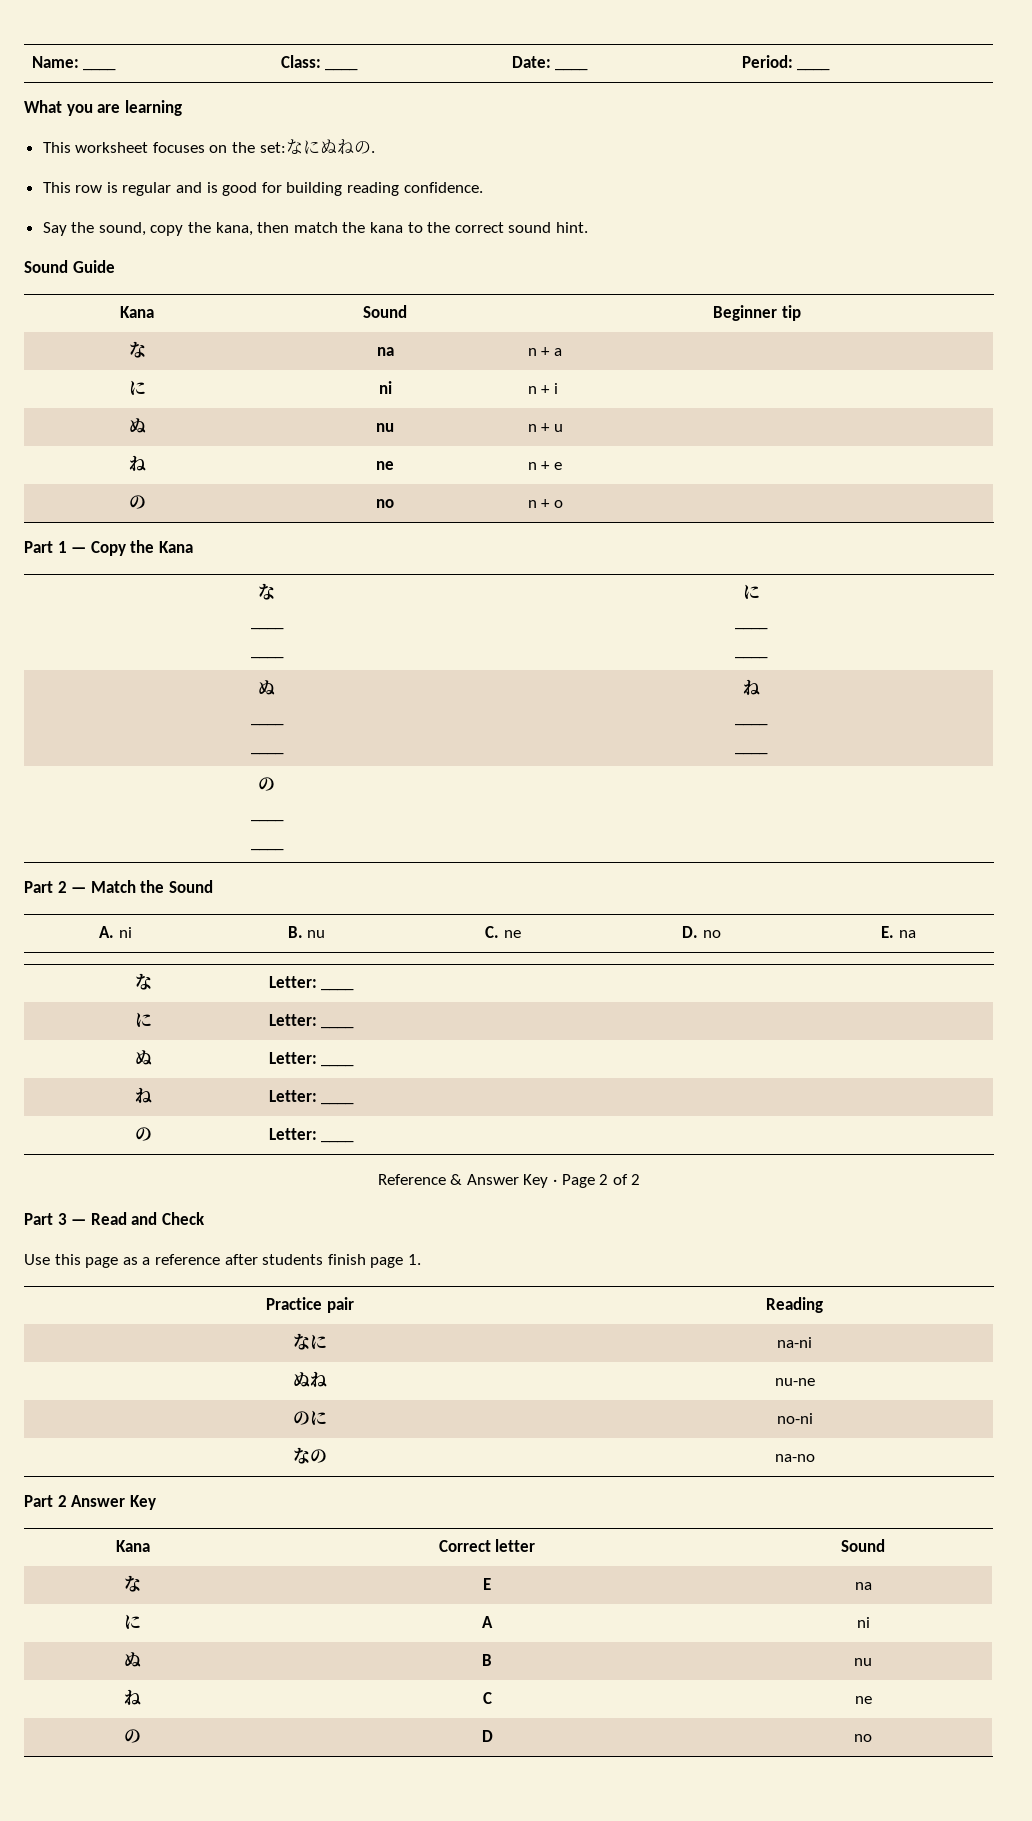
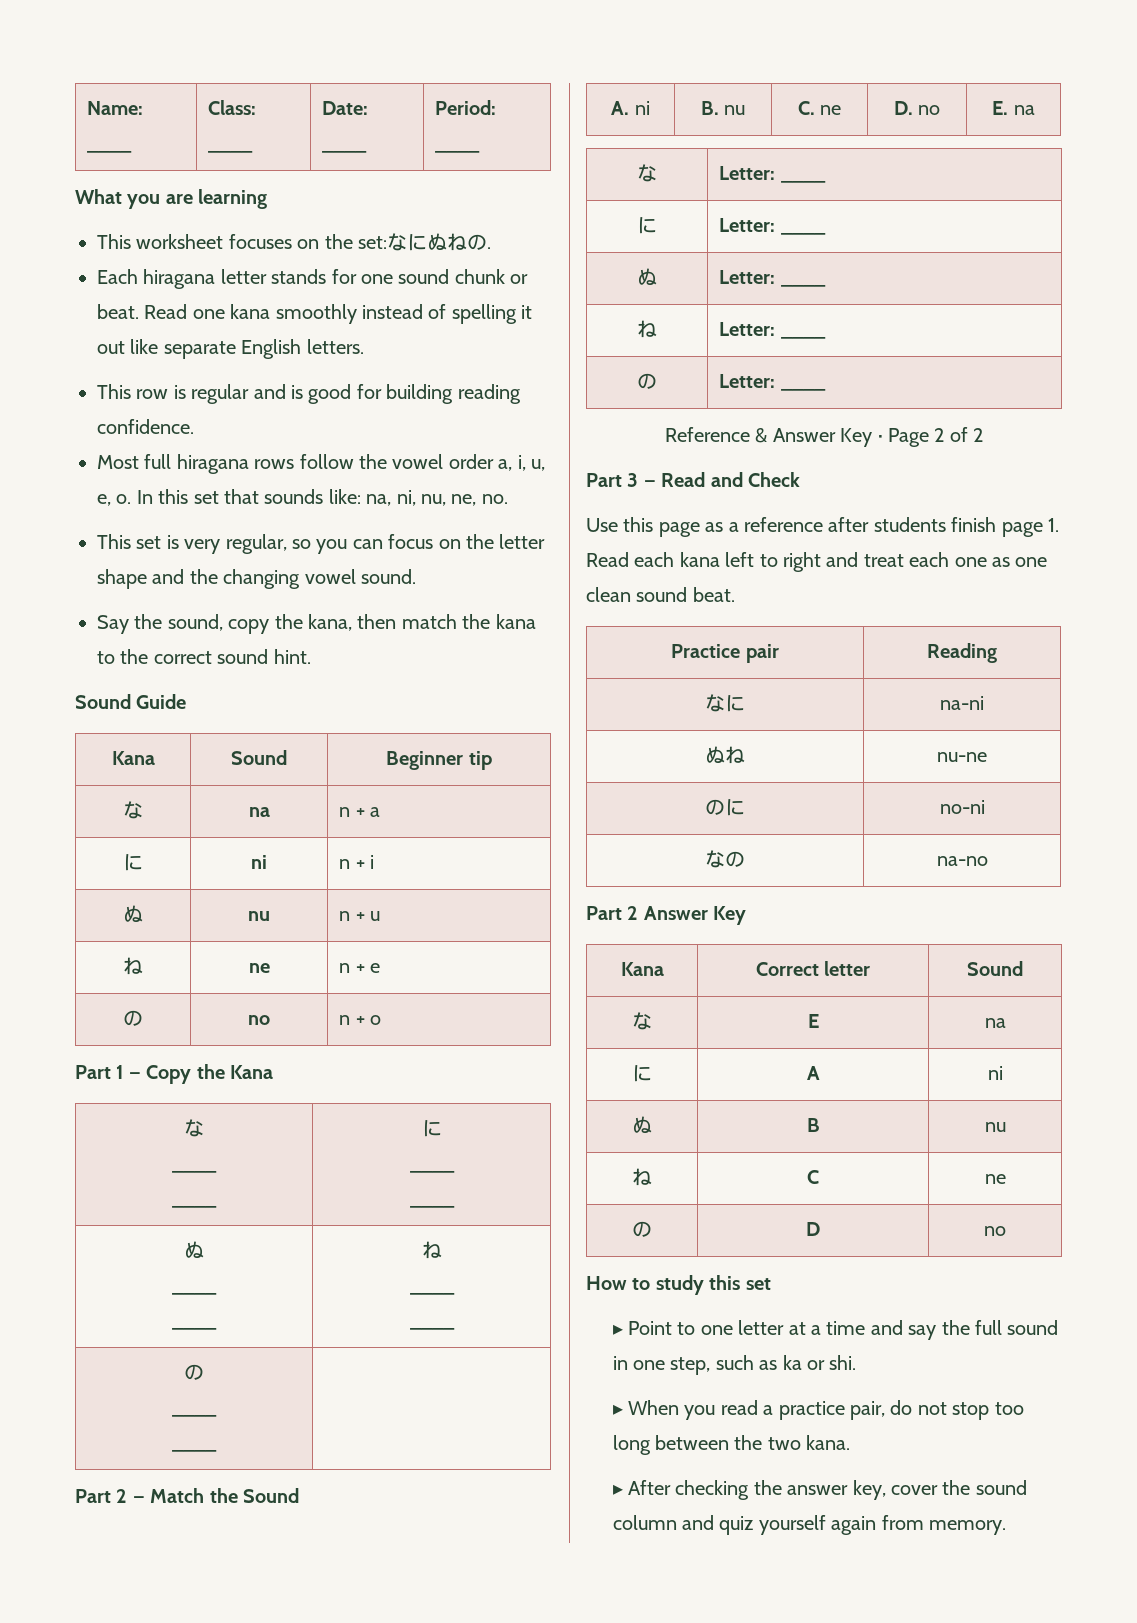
(375, 152) none -> [97,269,529,289] [97,304,533,324] [97,339,364,359] // Each hiragana letter stands for one sound chunk or beat. Read one kana smoothly instead of spelling it out like separate English letters.
(483, 187) none -> [97,454,545,474] [97,489,508,506] [97,534,546,554] [97,569,416,589] // Most full hiragana rows follow the vowel order a, i, u, e, o. In this set that sounds like: na, ni, nu, ne, no. // This set is very regular, so you can focus on the letter shape and the changing vowel sound.
(421, 1259) none -> [586,552,1048,572] [586,587,735,602] Read each kana left to right and treat each one as one clean sound beat.
(872, 1738) none -> [586,1275,771,1295] [612,1320,1059,1340] [612,1355,857,1375] [612,1400,1024,1420] [612,1435,851,1455] [612,1480,1027,1500] [612,1515,1007,1535] // How to study this set // ▸ Point to one letter at a time and say the full sound in one step, such as ka or shi. // ▸ When you read a practice pair, do not stop too long between the two kana. // ▸ After checking the answer key, cover the sound column and quiz yourself again from memory.

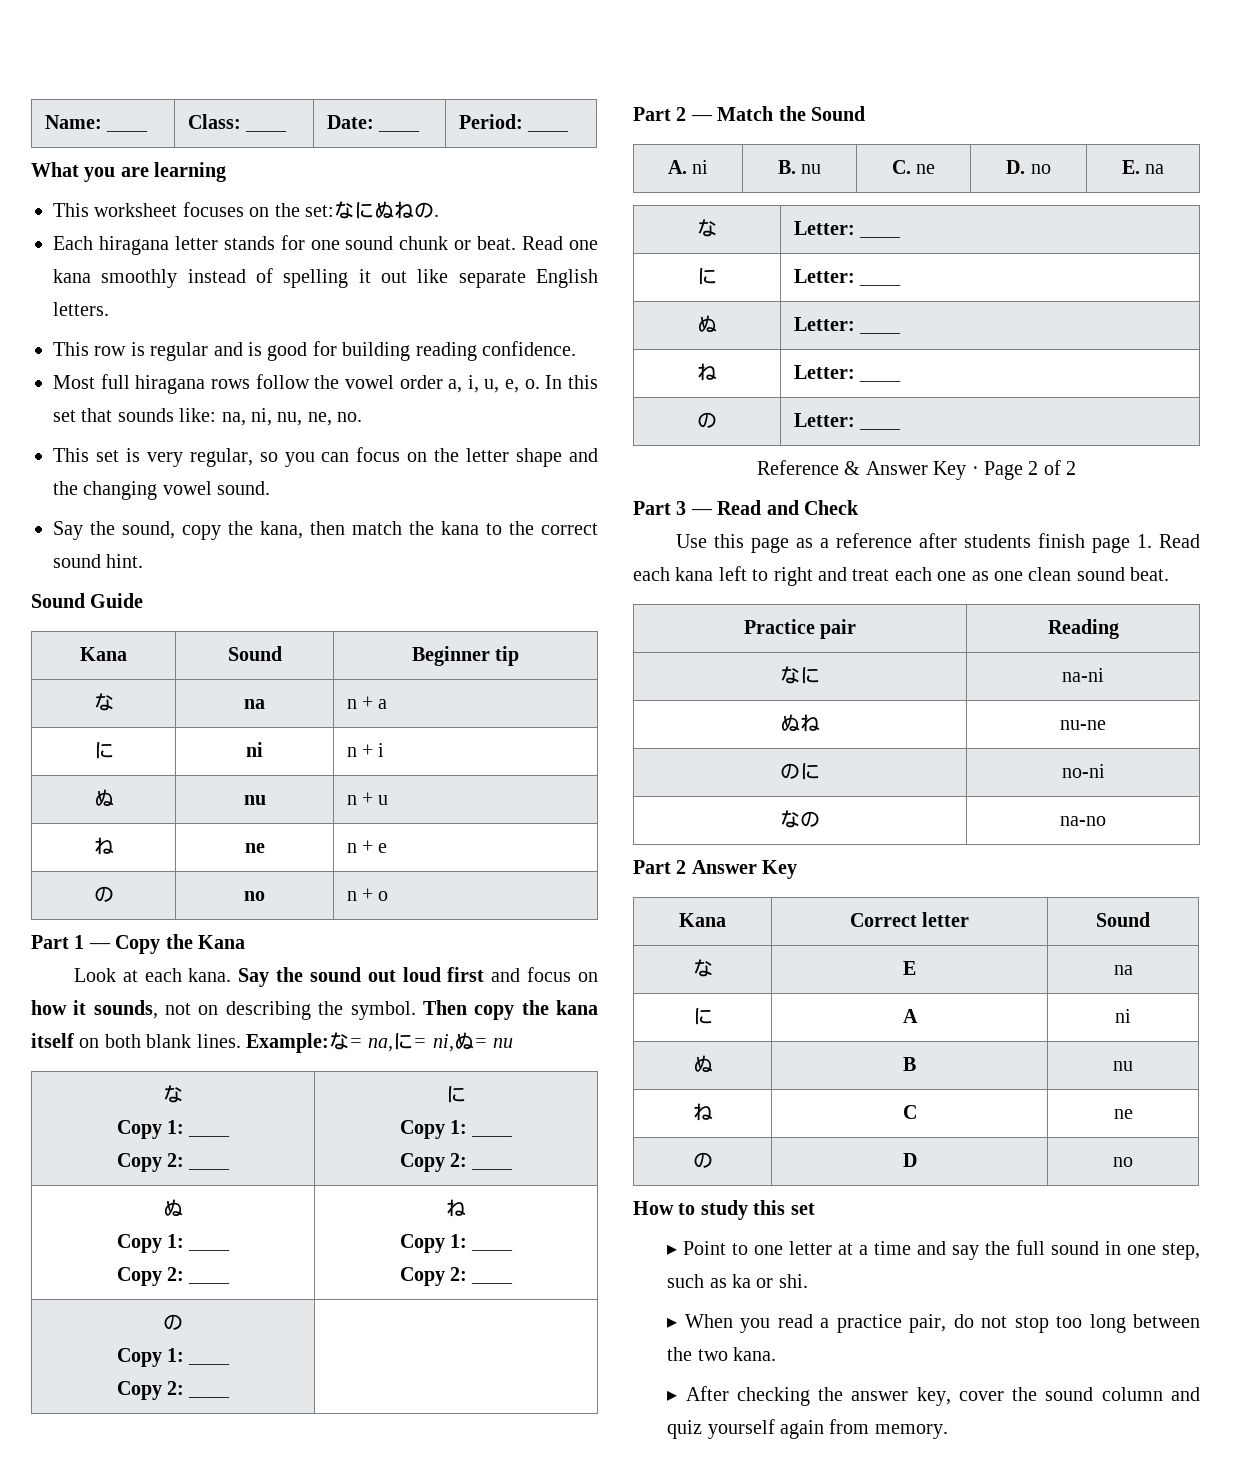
(273, 1072) none -> [73,967,598,987] [31,1000,599,1020] [31,1032,514,1053] // Look at each kana. Say the sound out loud first and focus on how it sounds, not on describing the symbol. Then copy the kana itself on both blank lines. Example:な= na,に= ni,ぬ= nu
[172,1170,217,1173] ____ // -> [116,1120,184,1139] [188,1134,231,1137] [116,1153,184,1172] Copy 1: ____ // Copy 2:
[409,1170,455,1173] ____ // -> [399,1120,467,1139] [471,1134,514,1137] [399,1153,467,1172] Copy 1: ____ // Copy 2:
[172,1292,217,1295] ____ // -> [116,1234,184,1253] [188,1248,231,1251] [116,1267,184,1286] Copy 1: ____ // Copy 2:
[409,1292,455,1295] ____ // -> [399,1234,467,1253] [471,1248,514,1251] [399,1267,467,1286] Copy 1: ____ // Copy 2:
[172,1414,217,1417] ____ // -> [116,1348,184,1367] [188,1362,231,1365] [116,1381,184,1400] Copy 1: ____ // Copy 2:

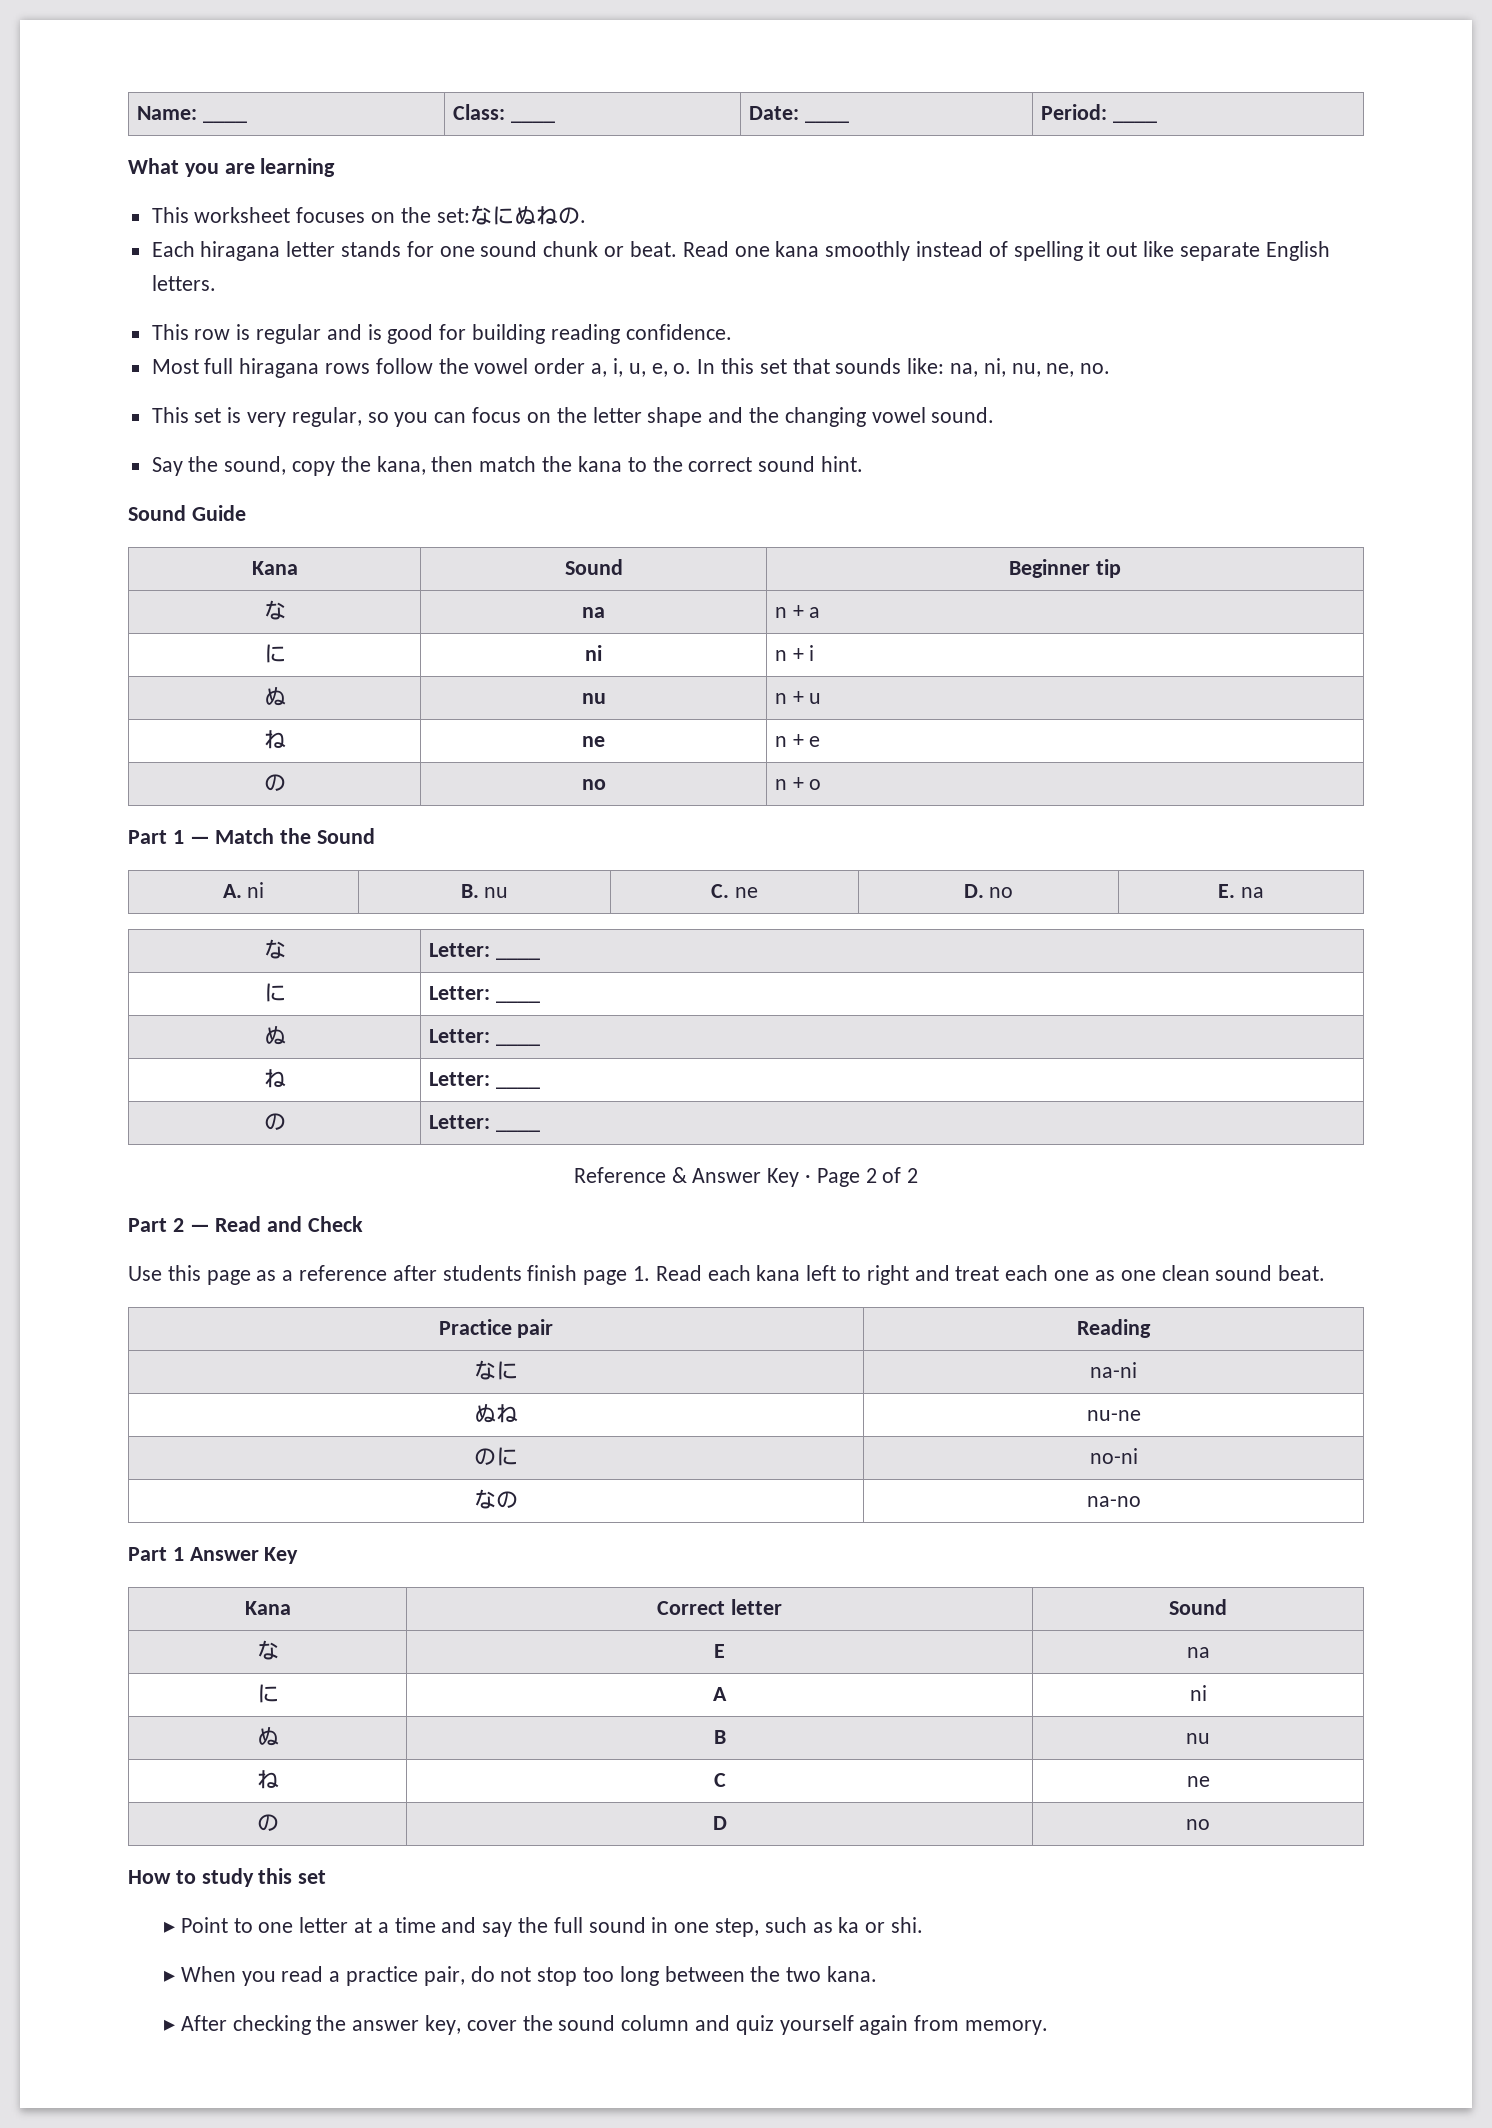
[115,934,245,954] [73,967,598,987] [31,1000,599,1020] [31,1032,514,1053] [163,1085,183,1103] [116,1120,184,1139] [188,1134,231,1137] [116,1153,184,1172] [188,1167,231,1170] [446,1086,466,1103] [399,1120,467,1139] [471,1134,514,1137] [399,1153,467,1172] [471,1167,514,1170] [163,1199,183,1217] [116,1234,184,1253] [188,1248,231,1251] [116,1267,184,1286] [188,1281,231,1284] [446,1199,466,1217] [399,1234,467,1253] [471,1248,514,1251] [399,1267,467,1286] [471,1281,514,1284] [163,1314,183,1330] [116,1348,184,1367] [188,1362,231,1365] [116,1381,184,1400] [188,1395,231,1398] [633,107,713,121] Copy the Kana // Look at each kana. Say the sound out loud first and focus on how it sounds, not on describing the symbol. Then copy the kana itself on both blank lines. Example:な= na,に= ni,ぬ= nu // な // Copy 1: ____ // Copy 2: ____ | に // Copy 1: ____ // Copy 2: ____ // ぬ // Copy 1: ____ // Copy 2: ____ | ね // Copy 1: ____ // Copy 2: ____ // の // Copy 1: ____ // Copy 2: ____ | // Part 2 — -> (210, 840) none
[676,501,687,515] 3 -> [172,1218,184,1232] 2
[676,860,687,874] 2 -> [172,1547,184,1561] 1

